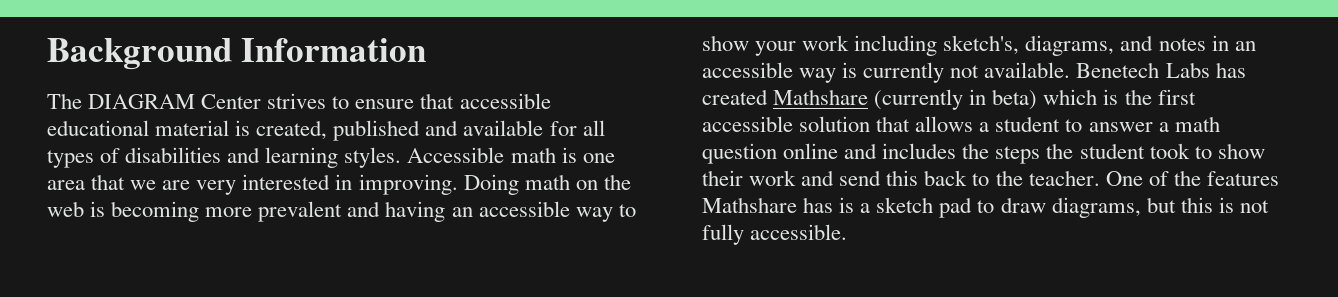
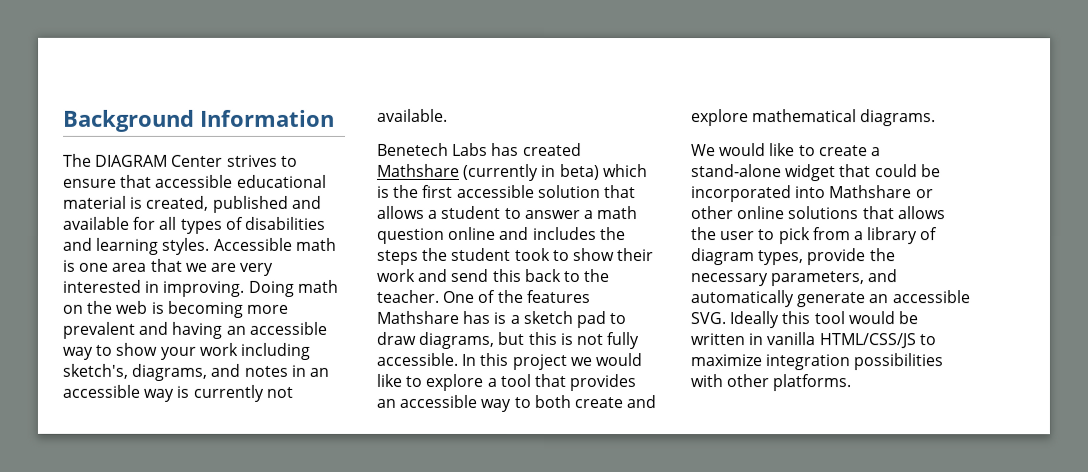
(1071, 70) none -> (448, 115) //
(848, 232) none -> [461,352,642,371] [376,373,637,392] [376,394,657,412] [691,109,937,127] [691,143,881,157] [691,164,941,182] [691,185,934,203] [691,206,946,220] [690,227,939,245] [690,248,895,266] [690,269,898,287] [690,290,970,308] [690,311,918,329] [690,332,936,349] [690,353,944,371] [690,374,852,392] In this project we would like to explore a tool that provides an accessible way to both create and explore mathematical diagrams. // We would like to create a stand-alone widget that could be incorporated into Mathshare or other online solutions that allows the user to pick from a library of diagram types, provide the necessary parameters, and automatically generate an accessible SVG. Ideally this tool would be written in vanilla HTML/CSS/JS to maximize integration possibilities with other platforms.

